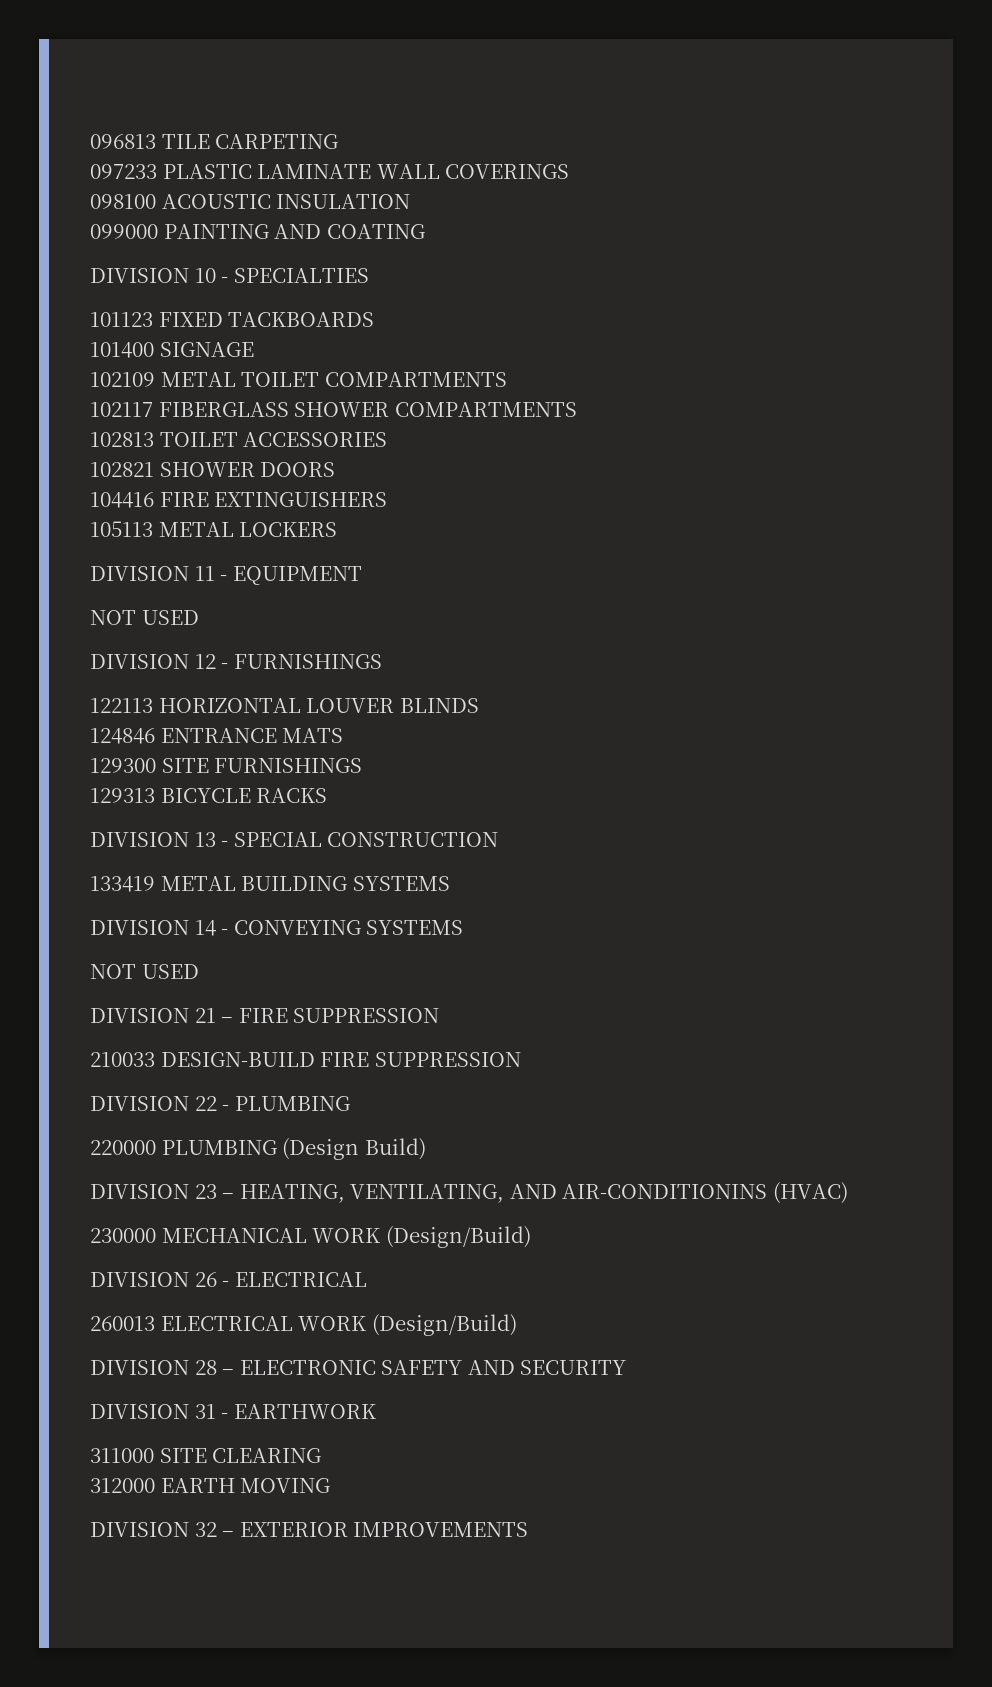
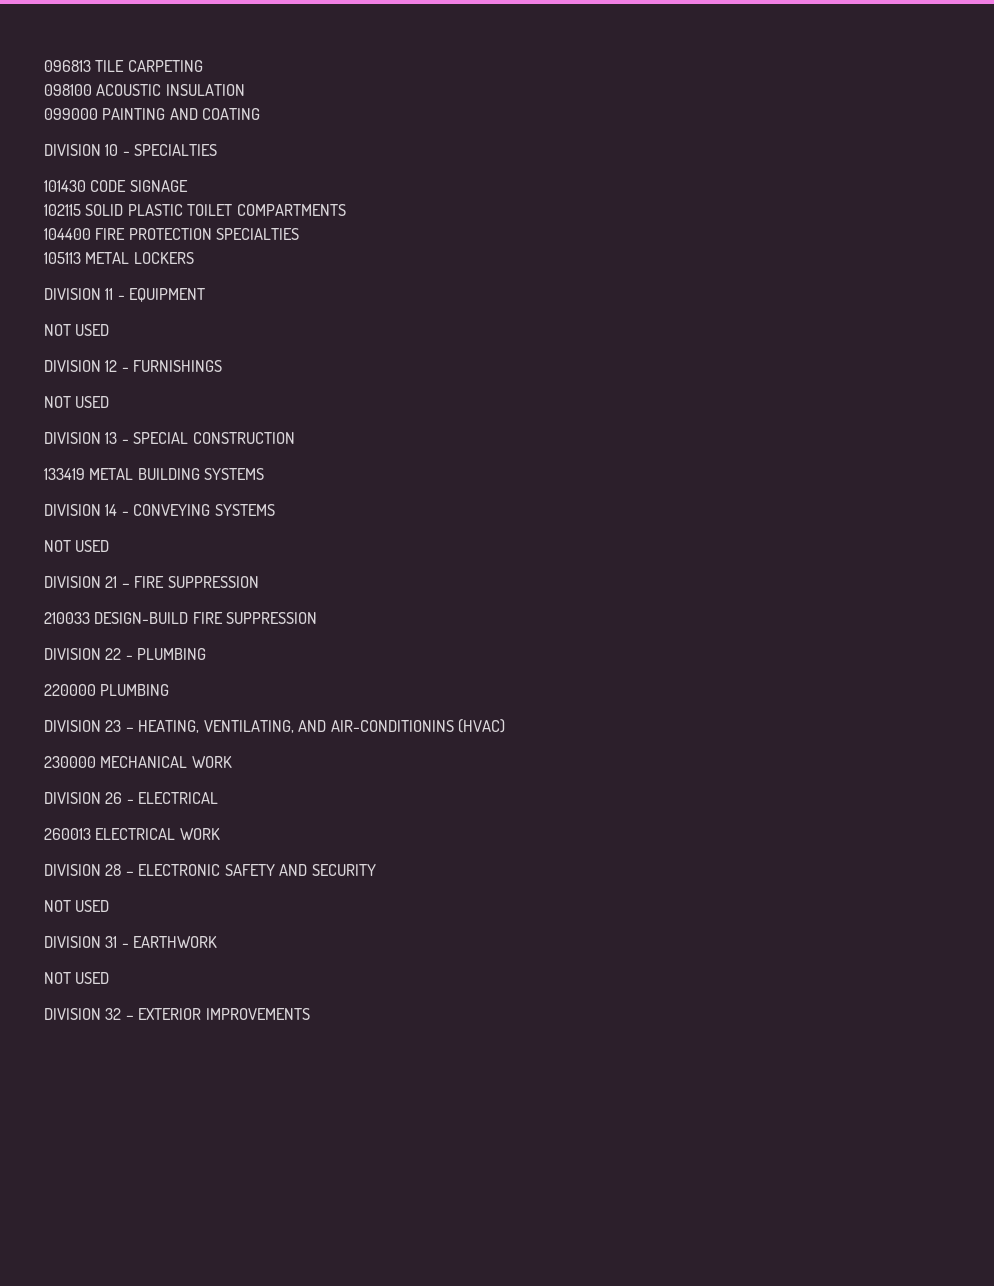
[90,164,570,179] // 097233 PLASTIC LAMINATE WALL COVERINGS -> (203, 66) none
[90,312,375,327] [90,342,254,358] [90,372,507,387] [90,402,577,417] [90,432,388,447] [90,462,336,477] [90,492,388,508] 101123 FIXED TACKBOARDS // 101400 SIGNAGE // 102109 METAL TOILET COMPARTMENTS // 102117 FIBERGLASS SHOWER COMPARTMENTS // 102813 TOILET ACCESSORIES // 102821 SHOWER DOORS // 104416 FIRE EXTINGUISHERS -> [44,180,188,192] [44,204,346,216] [44,228,300,240] 101430 CODE SIGNAGE // 102115 SOLID PLASTIC TOILET COMPARTMENTS // 104400 FIRE PROTECTION SPECIALTIES
[90,698,479,713] [90,728,344,744] [90,758,363,773] [90,788,328,803] 122113 HORIZONTAL LOUVER BLINDS // 124846 ENTRANCE MATS // 129300 SITE FURNISHINGS // 129313 BICYCLE RACKS -> [44,396,110,408] NOT USED
[282,1138,426,1160] (Design Build) -> (170, 690) none
[385,1226,531,1248] (Design/Build) -> (232, 762) none
[371,1314,517,1336] (Design/Build) -> (220, 834) none
(627, 1367) none -> [44,900,110,912] // NOT USED
[90,1448,322,1463] [90,1478,331,1493] 311000 SITE CLEARING // 312000 EARTH MOVING -> [44,972,110,984] NOT USED

